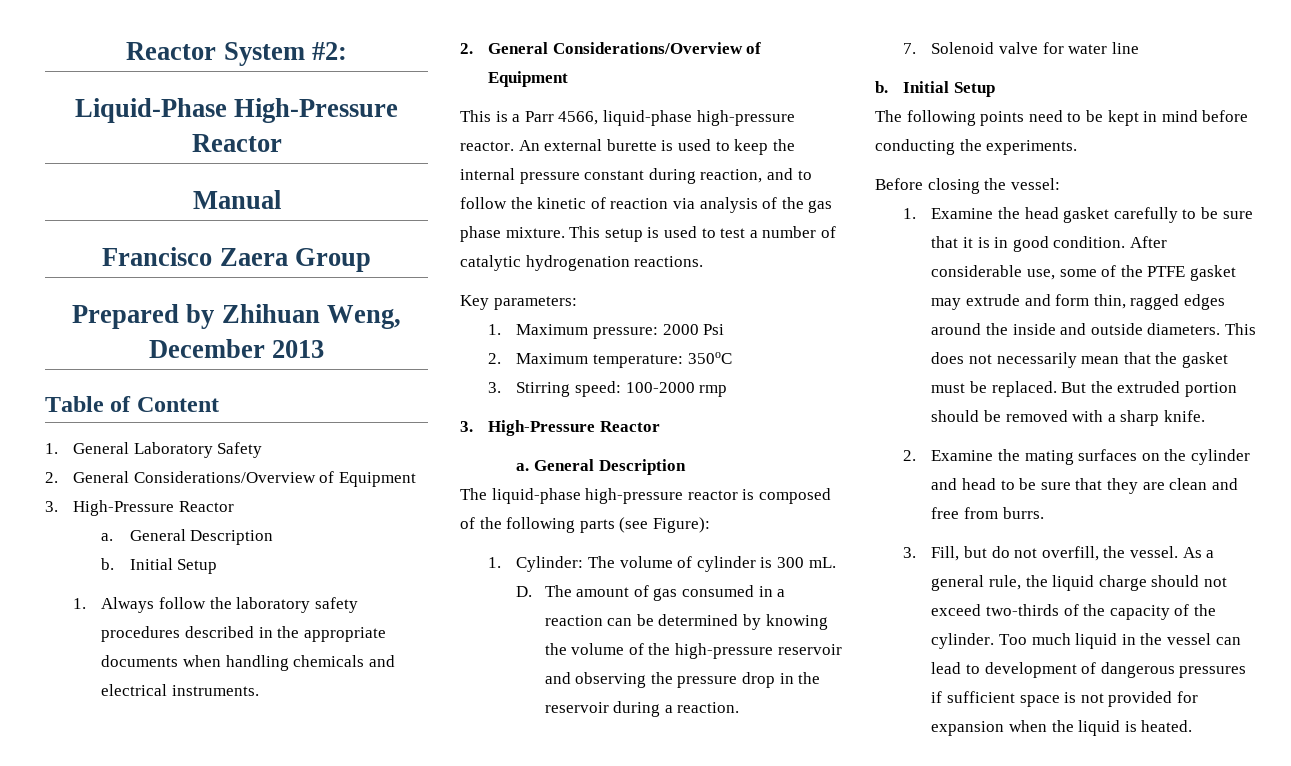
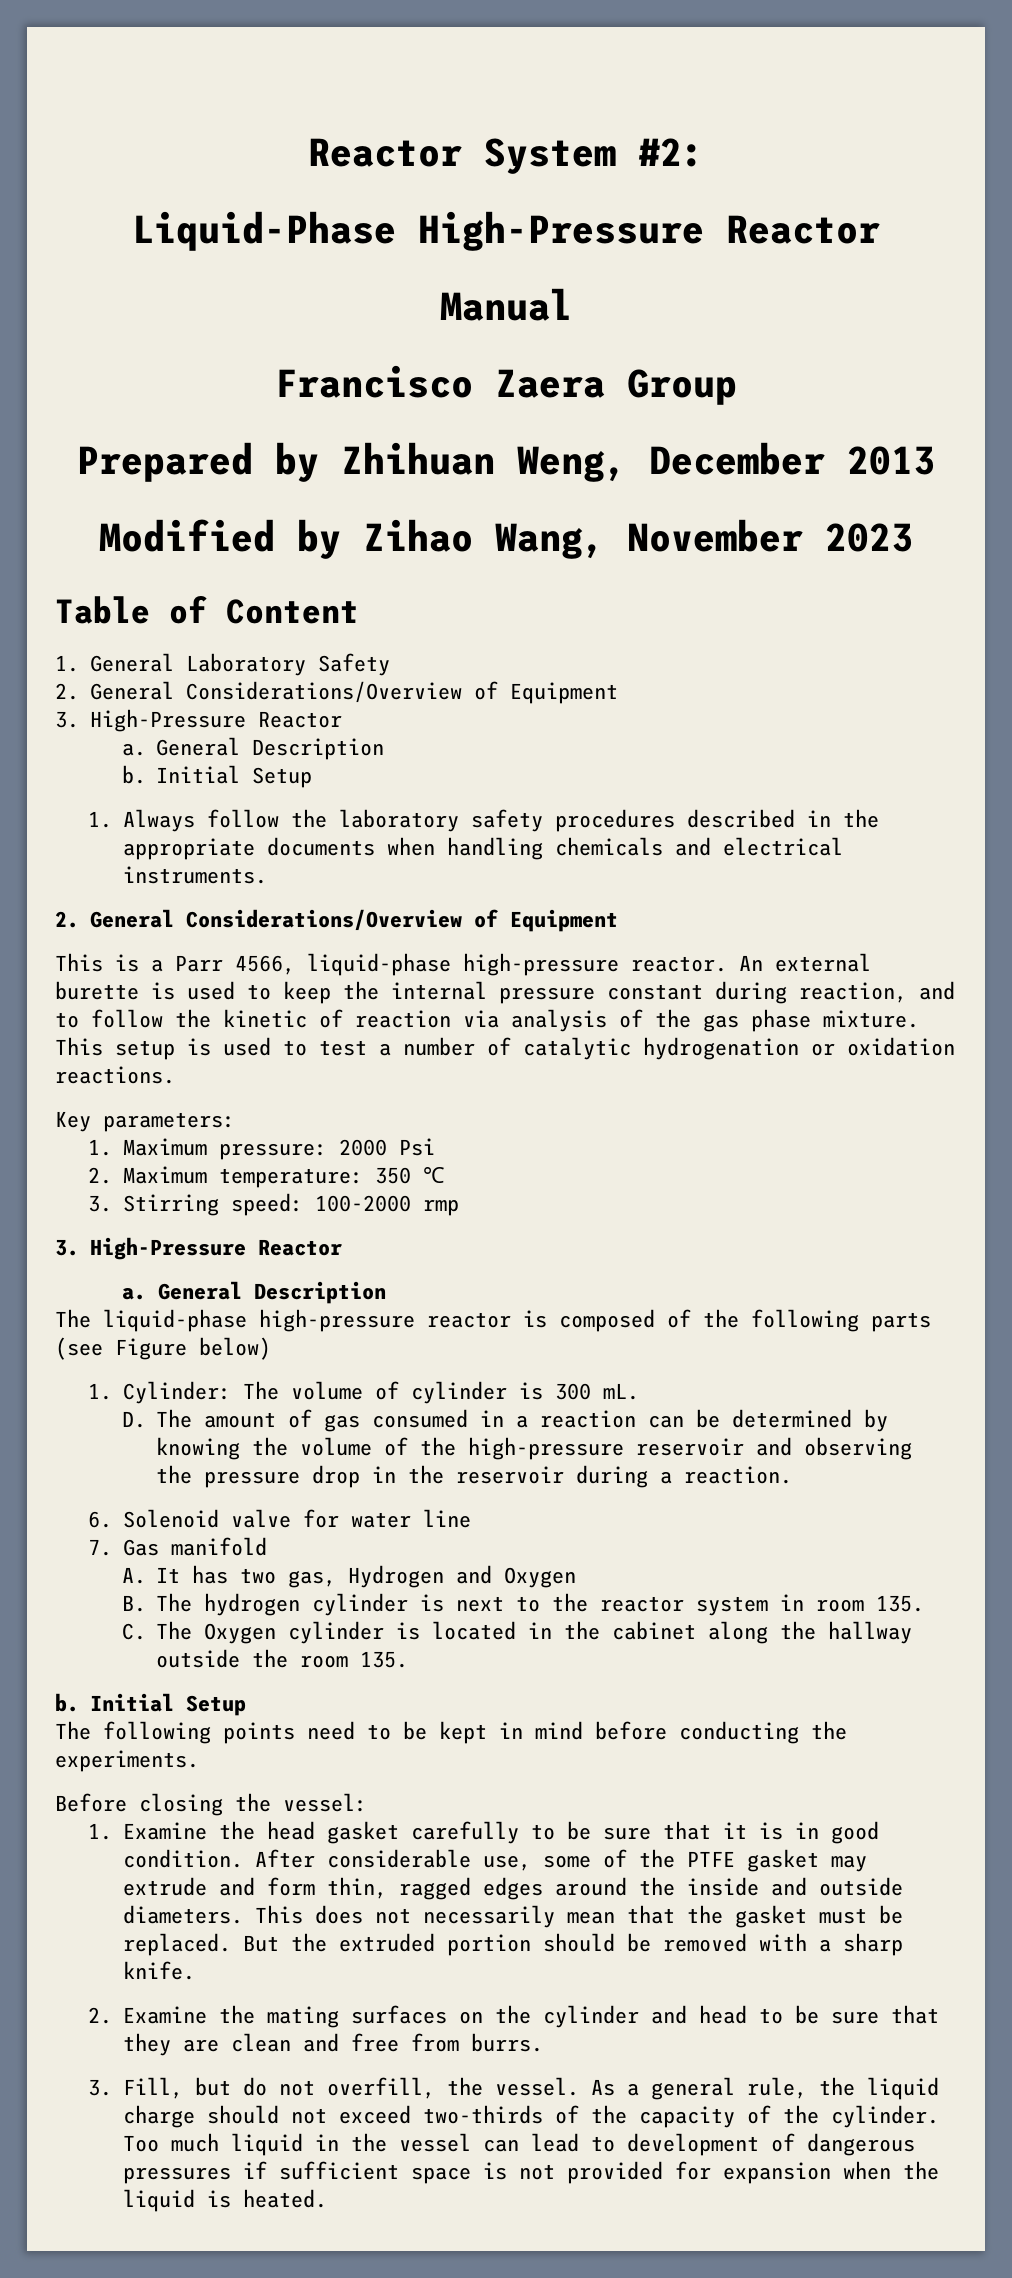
(325, 349) none -> [99,519,913,559] // Modified by Zihao Wang, November 2023
(630, 263) none -> [811,1037,955,1056] or oxidation
[687,352,732,364] 350oC -> [375,1167,445,1184] 350 ℃
[652,517,710,533] Figure): -> [115,1337,271,1360] Figure below)
[903,43,917,54] 7. -> [88,1511,113,1528] 6.
(1139, 48) none -> [88,1537,268,1556] [121,1565,577,1588] [121,1593,925,1616] [121,1621,913,1644] [156,1649,409,1668] // 7. Gas manifold // A. It has two gas, Hydrogen and Oxygen // B. The hydrogen cylinder is next to the reactor system in room 135. // C. The Oxygen cylinder is located in the cabinet along the hallway outside the room 135.

